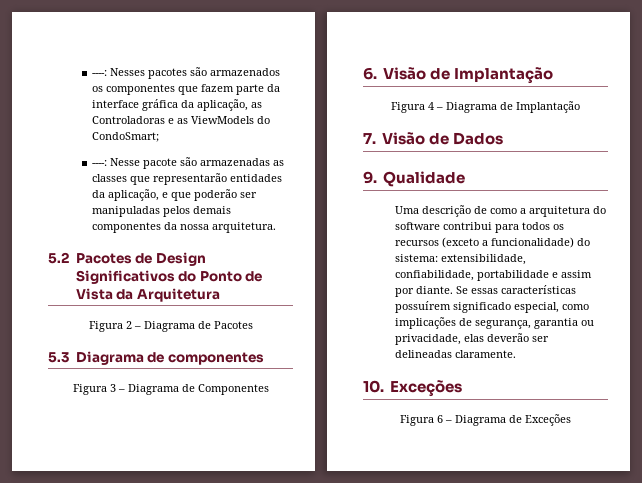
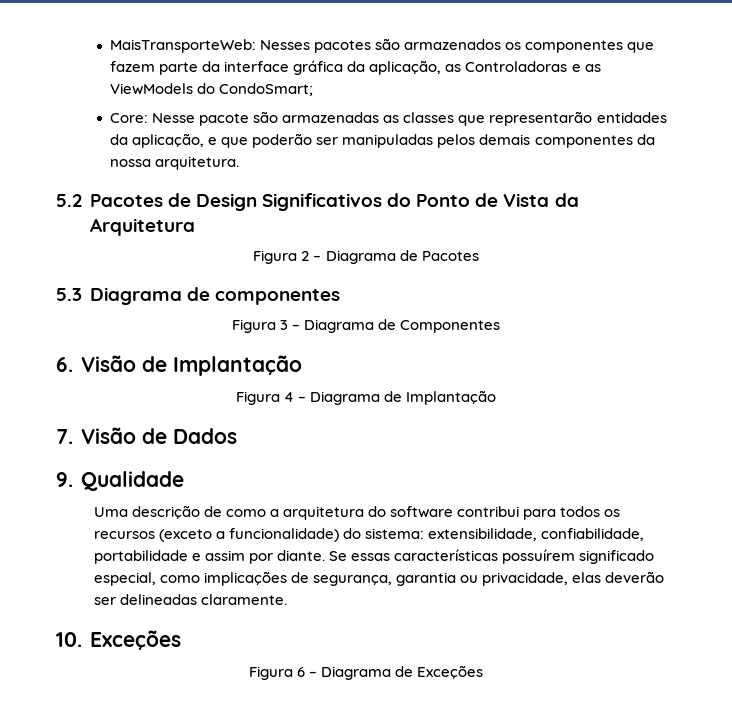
[92,70,108,76] ----: -> [110,39,257,53] MaisTransporteWeb:
[92,160,108,166] ----: -> [110,113,149,123] Core:

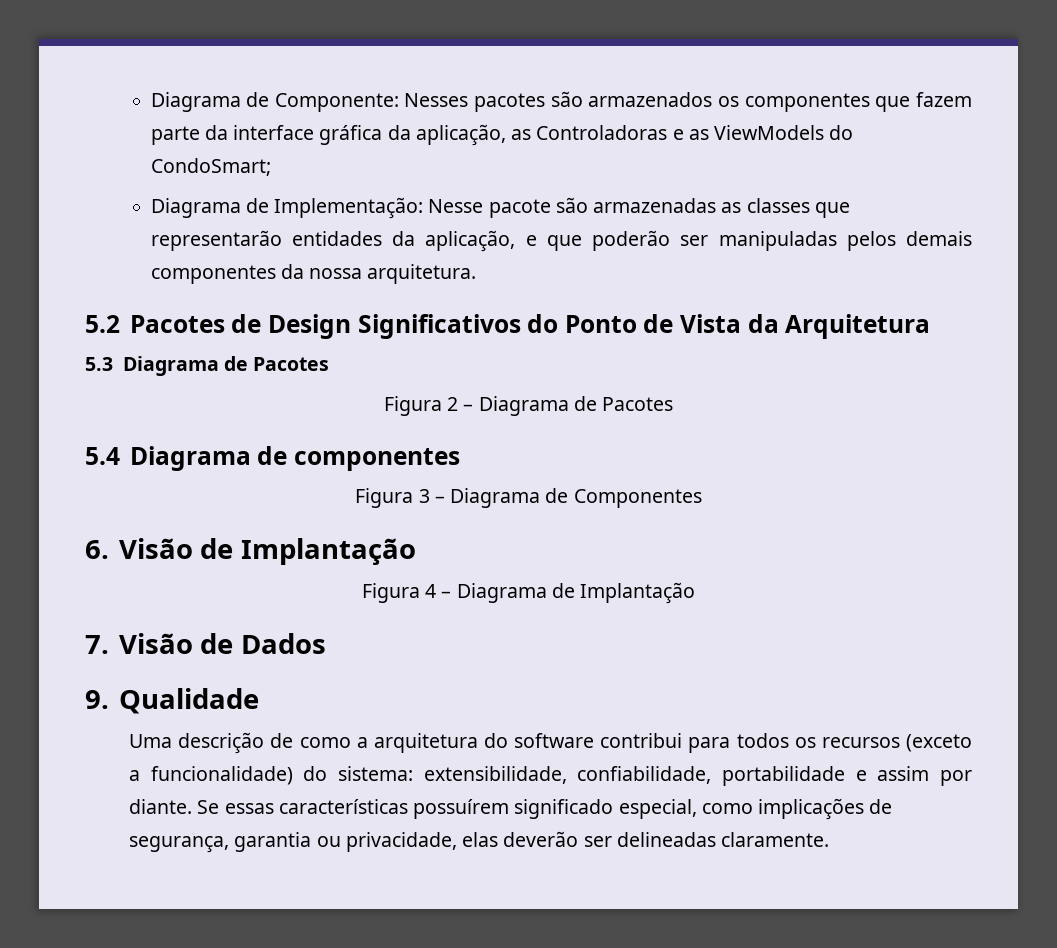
[110,39,257,53] MaisTransporteWeb: -> [150,92,399,112] Diagrama de Componente:
[110,113,149,123] Core: -> [150,197,424,219] Diagrama de Implementação:
(195, 227) none -> [85,356,330,376] // 5.3 Diagrama de Pacotes
[56,288,82,301] 5.3 -> [85,447,120,465] 5.4
[56,630,181,650] [248,665,484,680] // 10. Exceções // Figura 6 – Diagrama de Exceções -> (830, 839) none

